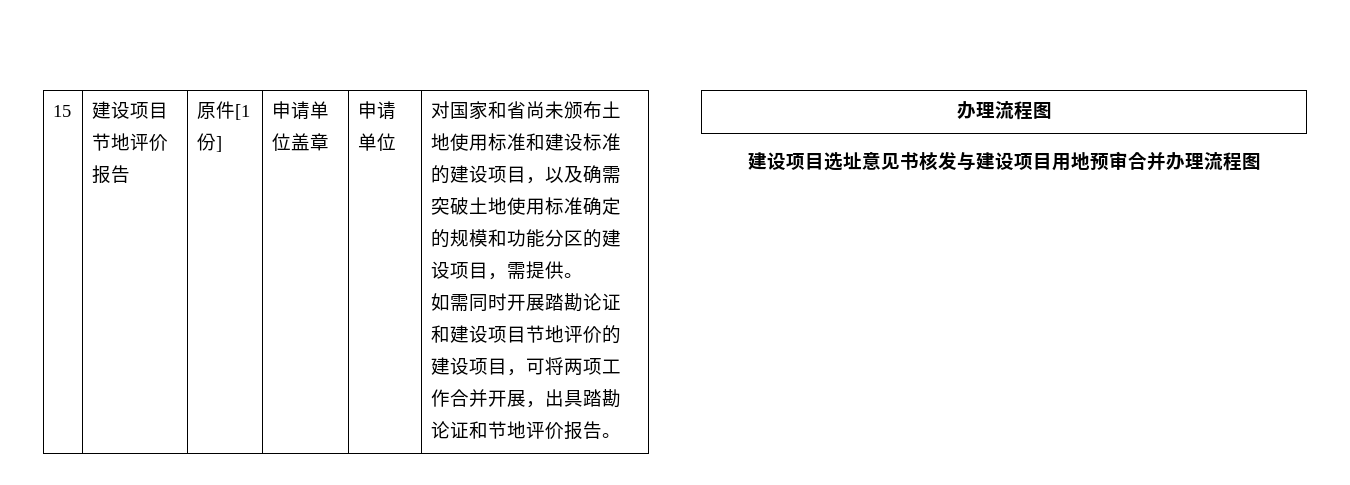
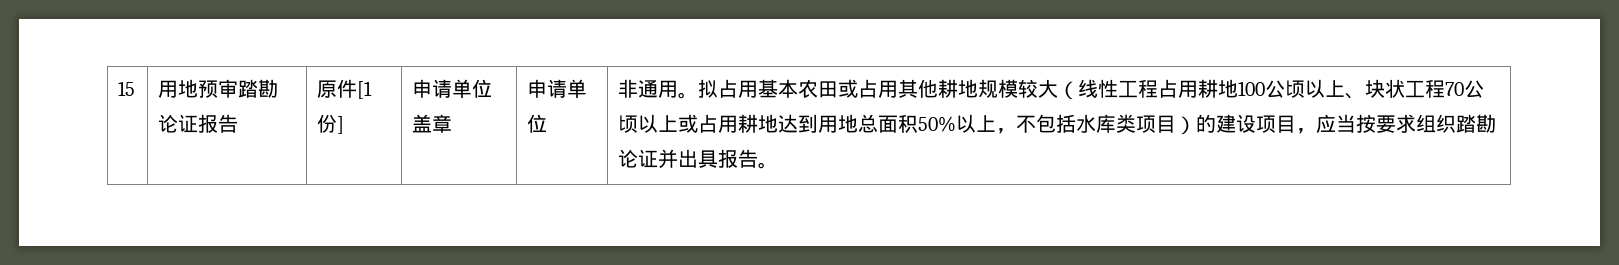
[92,101,169,119] [92,133,169,151] 建设项目节地评价 -> [158,79,279,98] [158,114,199,133] 用地预审踏勘论证
[431,101,622,120] [431,133,622,151] [431,165,622,184] [431,197,622,216] [431,229,622,248] [431,261,584,280] [431,293,622,312] [431,325,622,344] [431,357,622,376] [431,389,622,408] [431,421,622,440] [956,101,1052,120] [747,151,1261,171] 对国家和省尚未颁布土地使用标准和建设标准的建设项目，以及确需突破土地使用标准确定的规模和功能分区的建设项目，需提供。 // 如需同时开展踏勘论证和建设项目节地评价的建设项目，可将两项工作合并开展，出具踏勘论证和节地评价报告。 // 办理流程图 // 建设项目选址意见书核发与建设项目用地预审合并办理流程图 -> [618,79,1485,100] [618,114,1497,135] [618,149,779,169] 非通用。拟占用基本农田或占用其他耕地规模较大（线性工程占用耕地100公顷以上、块状工程70公顷以上或占用耕地达到用地总面积50%以上，不包括水库类项目）的建设项目，应当按要求组织踏勘论证并出具报告。

